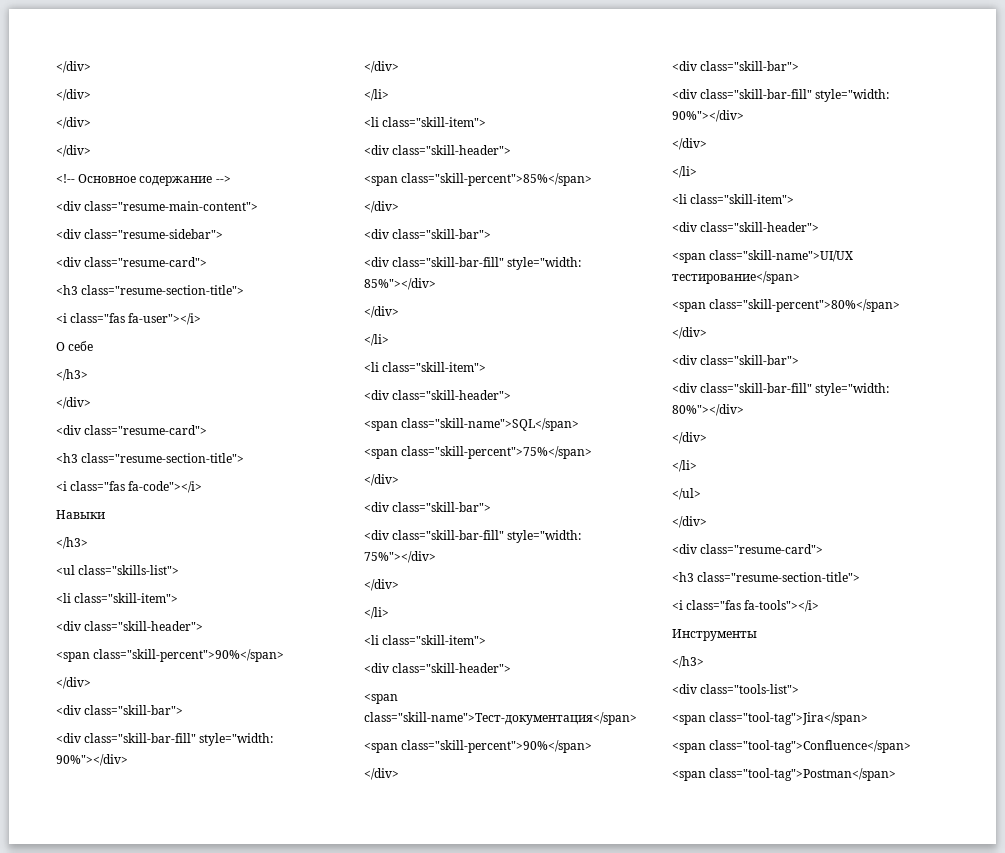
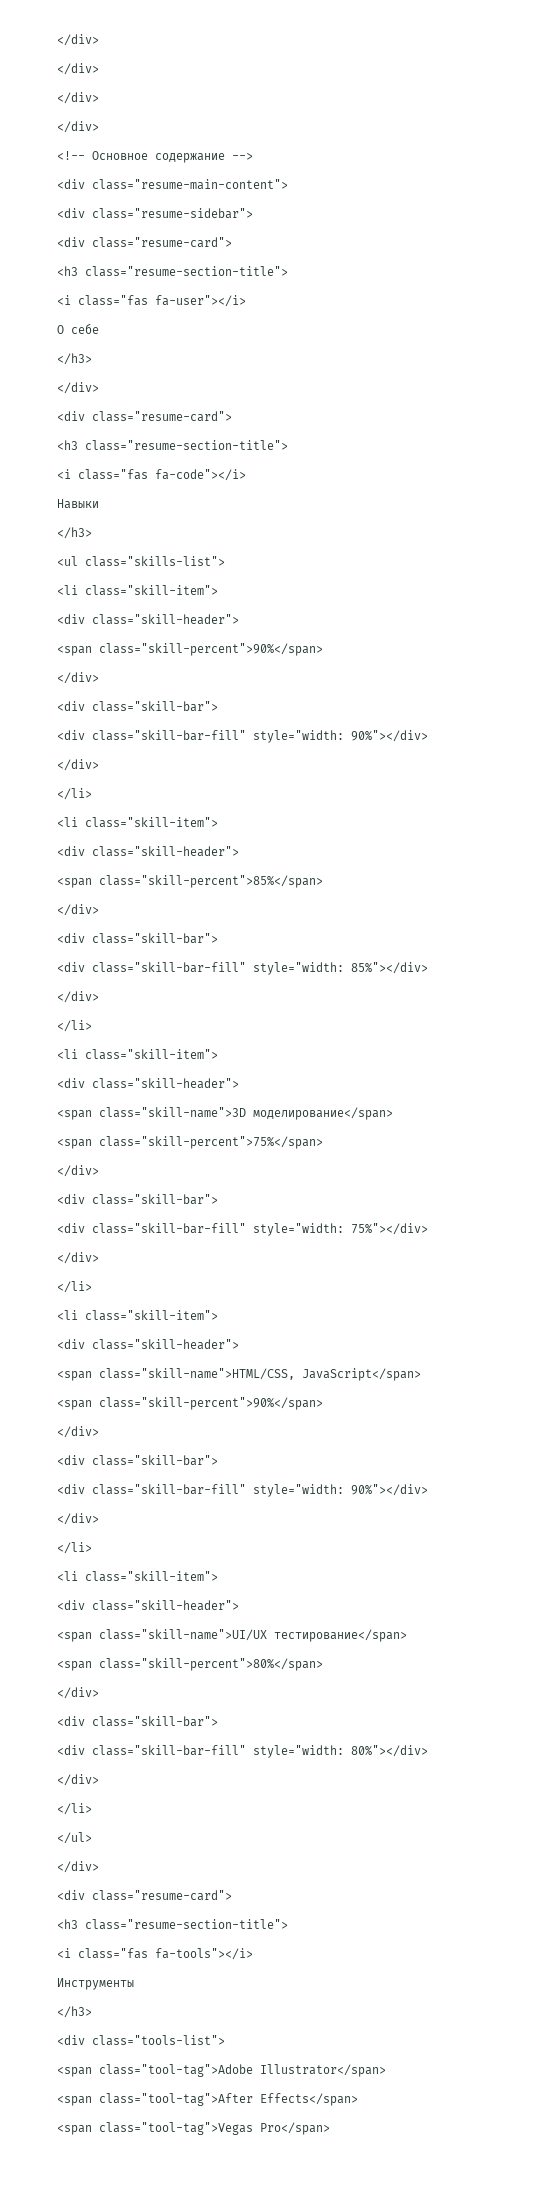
[401,418,580,431] class="skill-name">SQL</span> -> [99,1107,393,1120] class="skill-name">3D моделирование</span>
[364,712,637,725] class="skill-name">Тест-документация</span> -> [99,1368,421,1381] class="skill-name">HTML/CSS, JavaScript</span>
[709,712,869,725] [672,740,912,753] [672,768,897,781] class="tool-tag">Jira</span> // <span class="tool-tag">Confluence</span> // <span class="tool-tag">Postman</span> -> [99,2064,386,2077] [57,2093,358,2106] [57,2122,330,2135] class="tool-tag">Adobe Illustrator</span> // <span class="tool-tag">After Effects</span> // <span class="tool-tag">Vegas Pro</span>

